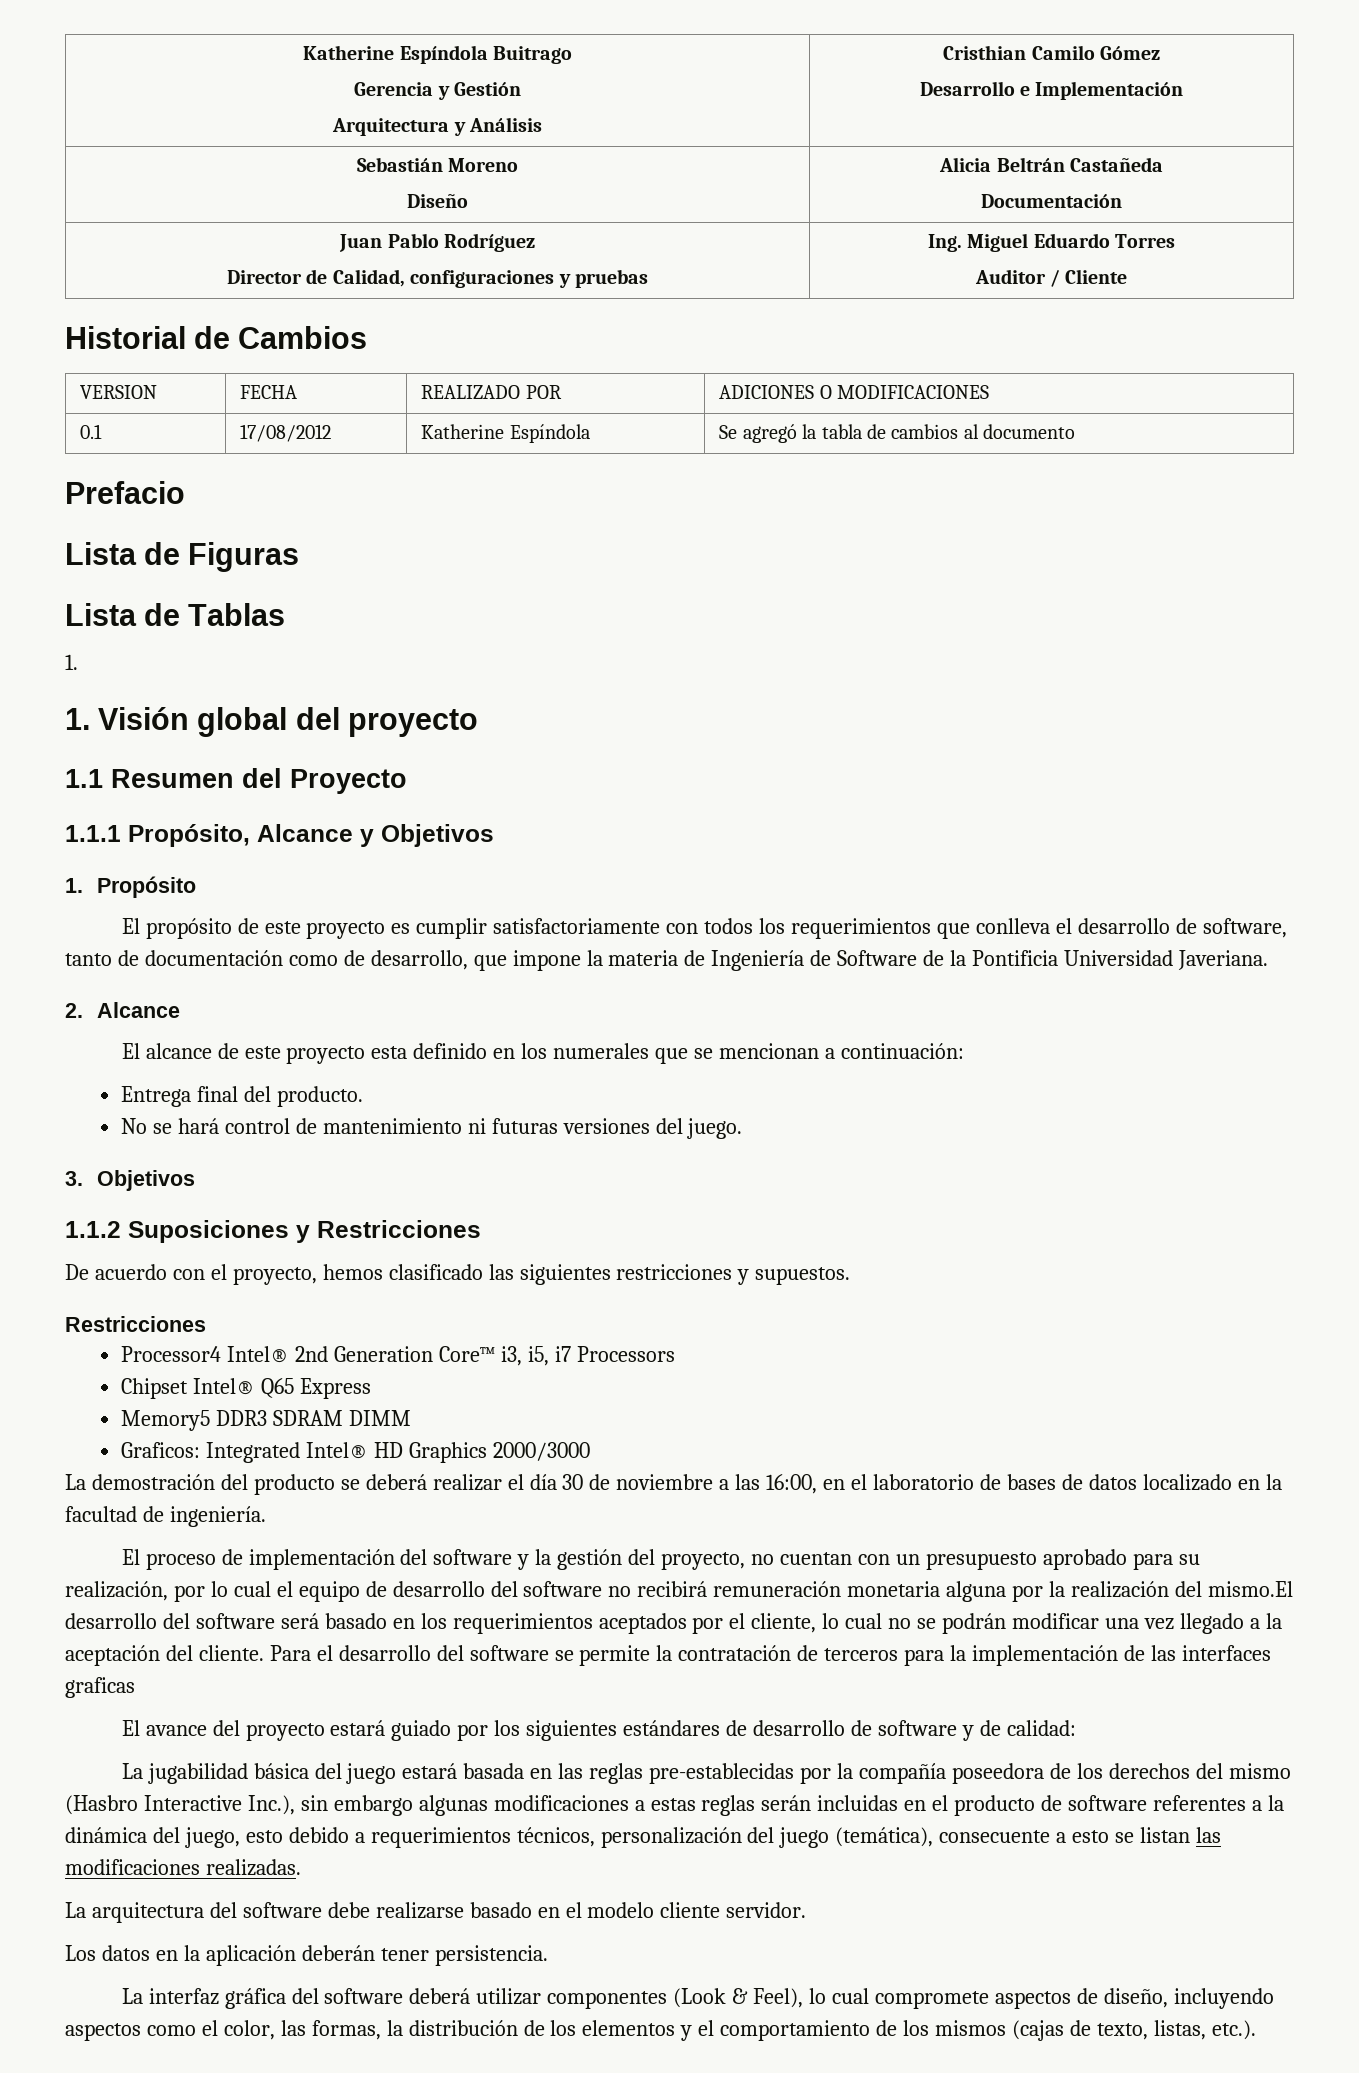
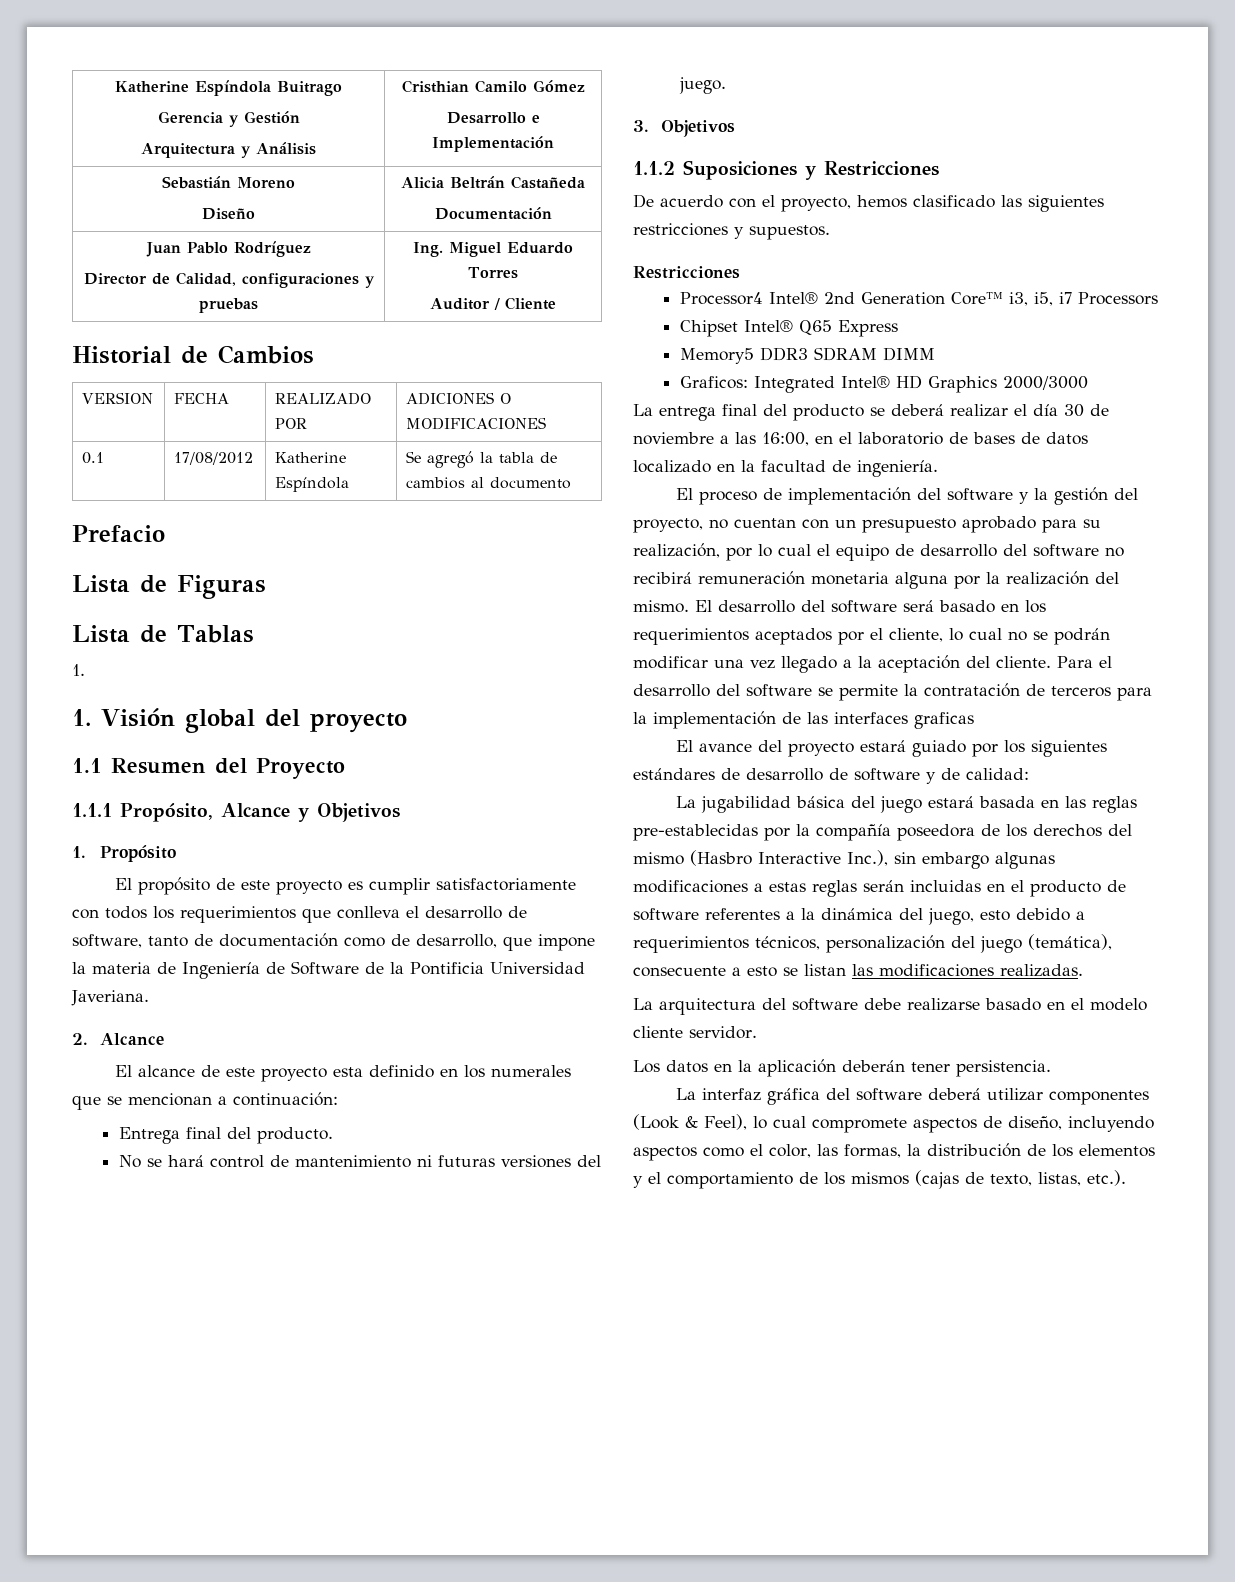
[91,1474,215,1490] demostración -> [659,404,757,421] entrega final
[1207,1581,1293,1597] mismo.El -> [633,600,712,613] mismo. El

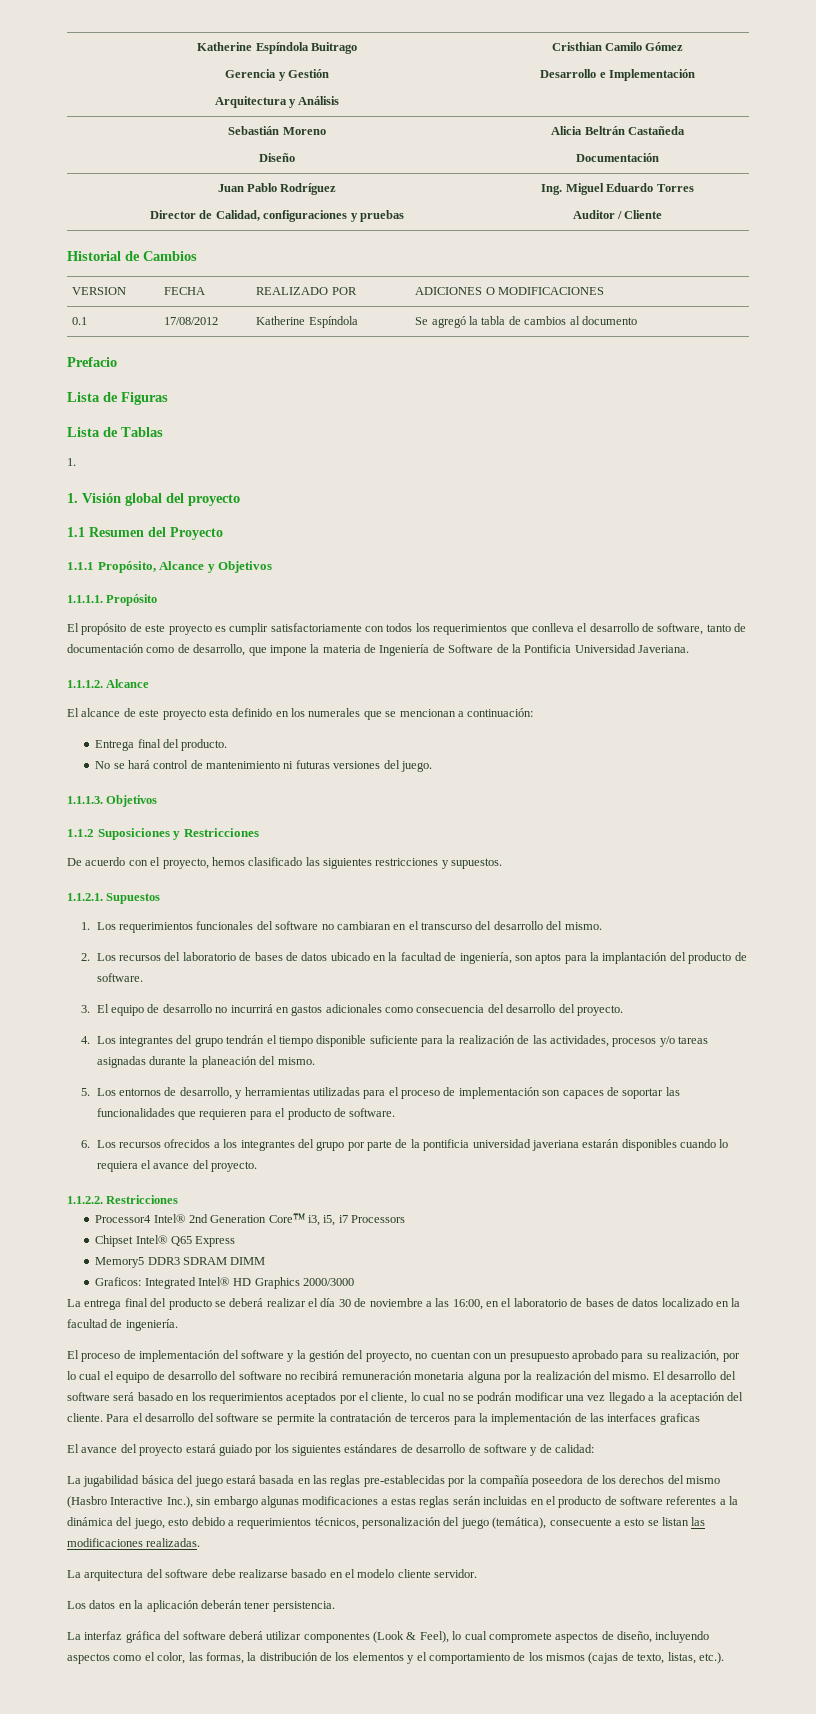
[72,846,86,858] 1. -> [67,595,103,603] 1.1.1.1.
[72,1033,88,1045] 2. -> [67,680,103,688] 1.1.1.2.
[633,120,649,132] 3. -> [67,796,103,804] 1.1.1.3.
(830, 232) none -> [67,893,161,904] [81,921,602,933] [81,952,747,964] [96,973,143,982] [81,1004,623,1016] [81,1035,709,1047] [96,1056,315,1068] [81,1087,680,1099] [96,1108,396,1120] [81,1139,729,1151] [96,1160,258,1172] [67,1196,103,1204] 1.1.2.1. Supuestos // 1. Los requerimientos funcionales del software no cambiaran en el transcurso del desarrollo del mismo. // 2. Los recursos del laboratorio de bases de datos ubicado en la facultad de ingeniería, son aptos para la implantación del producto de software. // 3. El equipo de desarrollo no incurrirá en gastos adicionales como consecuencia del desarrollo del proyecto. // 4. Los integrantes del grupo tendrán el tiempo disponible suficiente para la realización de las actividades, procesos y/o tareas asignadas durante la planeación del mismo. // 5. Los entornos de desarrollo, y herramientas utilizadas para el proceso de implementación son capaces de soportar las funcionalidades que requieren para el producto de software. // 6. Los recursos ofrecidos a los integrantes del grupo por parte de la pontificia universidad javeriana estarán disponibles cuando lo requiera el avance del proyecto. // 1.1.2.2.

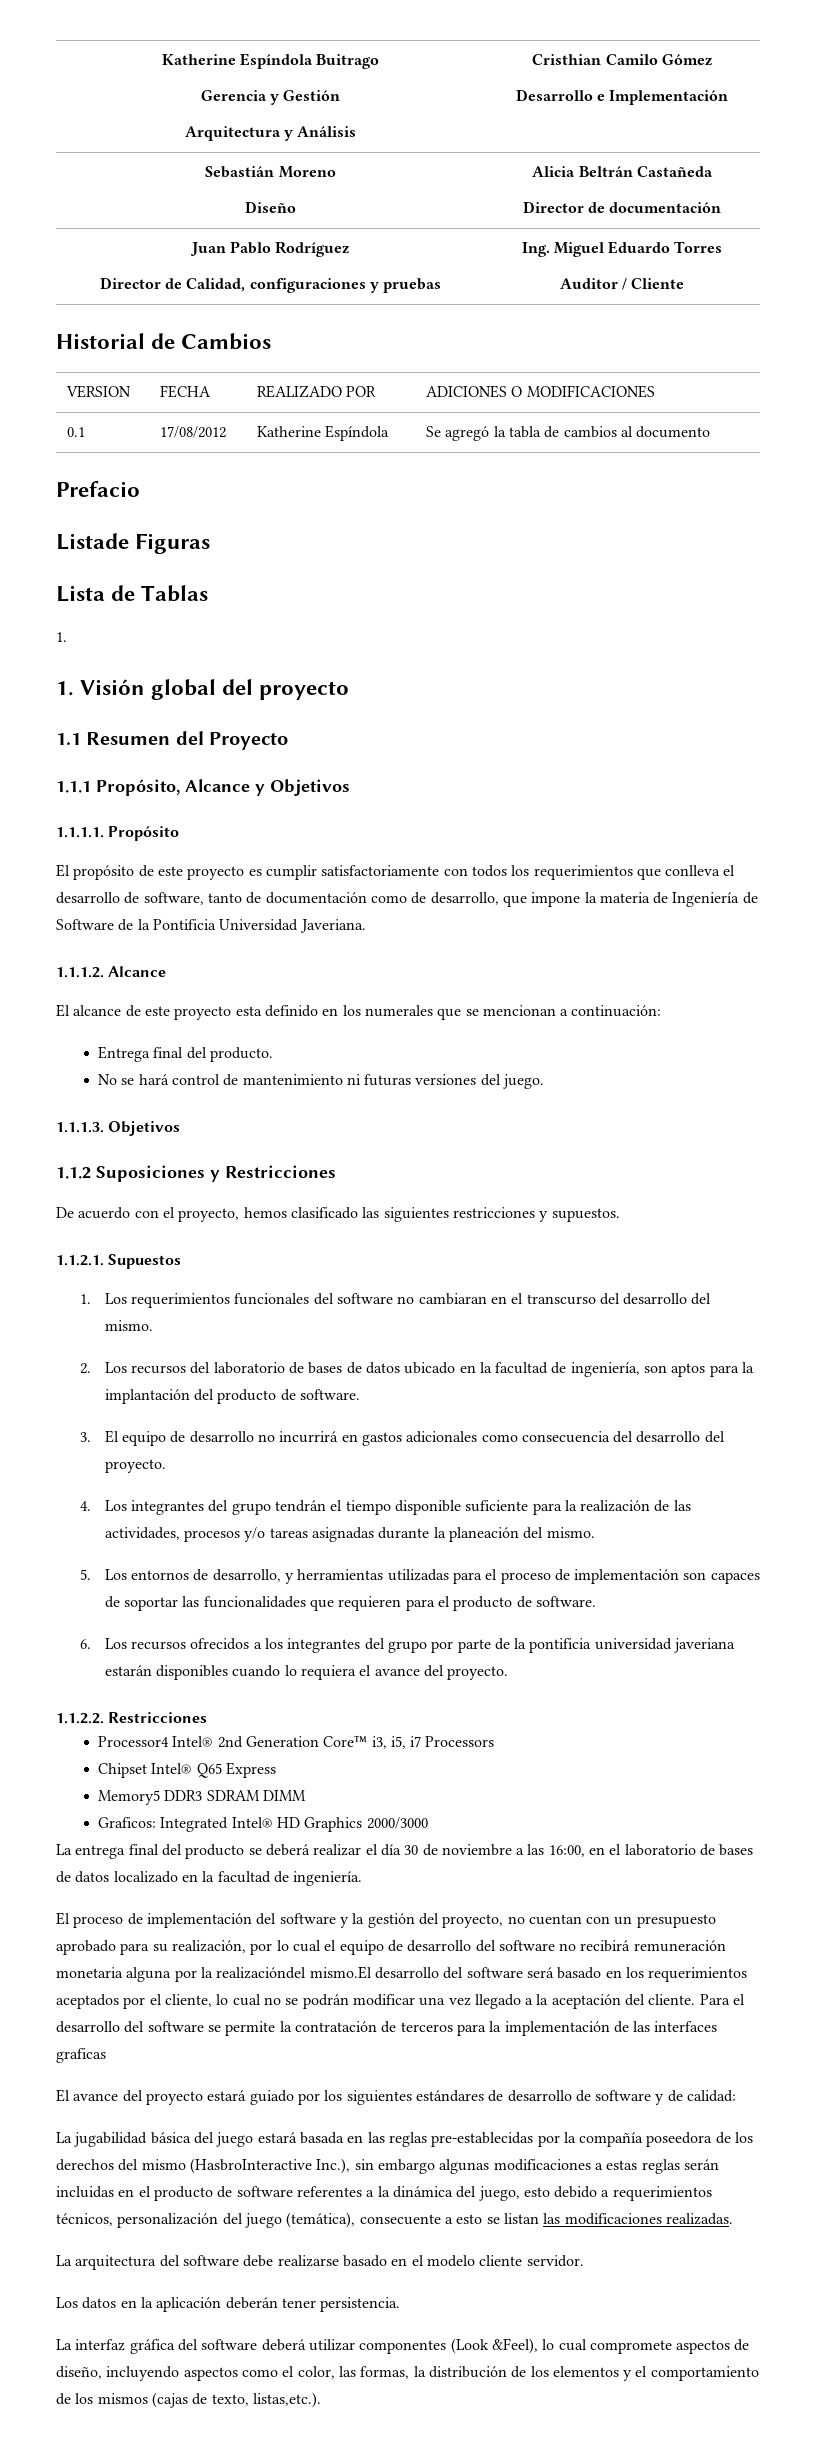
[576,153,659,162] Documentación -> [522,201,722,213] Director de documentación
[67,392,118,402] Lista de -> [56,533,129,550] Listade
[535,1371,665,1380] realización del mismo. El -> [216,1966,372,1979] realizacióndel mismo.El
[67,1496,164,1508] (Hasbro Interactive -> [189,2158,312,2174] (HasbroInteractive
[406,1631,449,1643] & Feel), -> [491,2338,538,2354] &Feel),
[667,1652,724,1664] listas, etc.). -> [252,2392,321,2408] listas,etc.).

